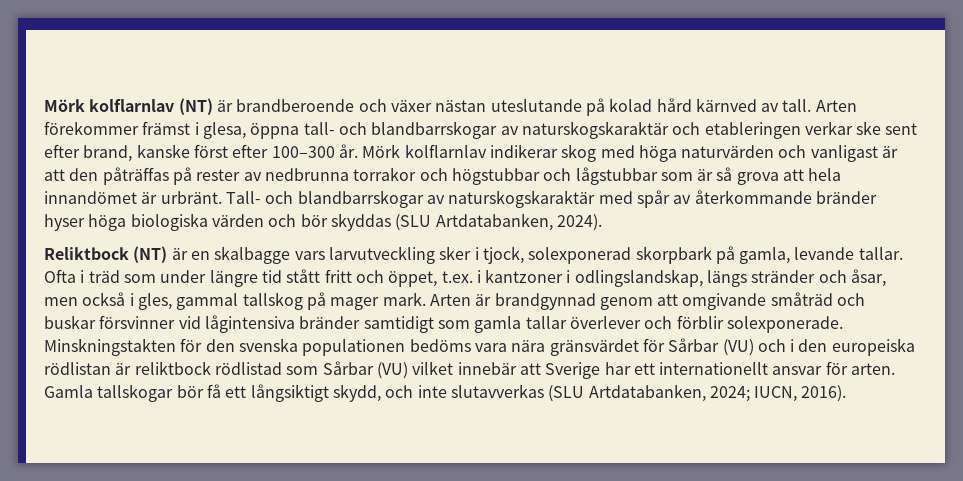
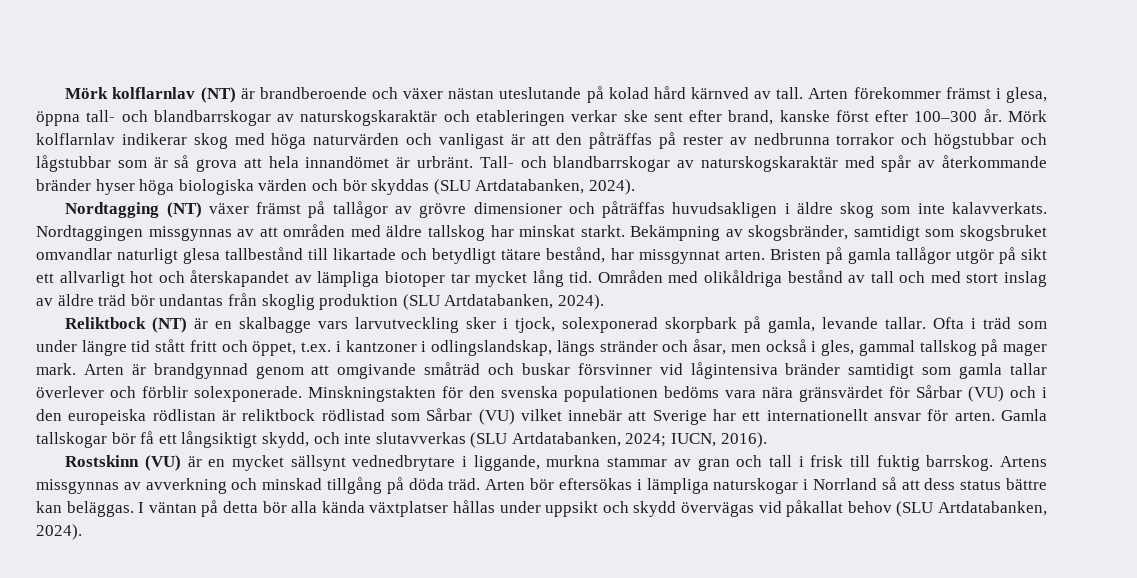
(602, 222) none -> [65,201,1047,218] [36,224,1047,241] [36,247,1047,264] [36,270,1047,287] [36,293,604,310] // Nordtagging (NT) växer främst på tallågor av grövre dimensioner och påträffas huvudsakligen i äldre skog som inte kalavverkats. Nordtaggingen missgynnas av att områden med äldre tallskog har minskat starkt. Bekämpning av skogsbränder, samtidigt som skogsbruket omvandlar naturligt glesa tallbestånd till likartade och betydligt tätare bestånd, har missgynnat arten. Bristen på gamla tallågor utgör på sikt ett allvarligt hot och återskapandet av lämpliga biotoper tar mycket lång tid. Områden med olikåldriga bestånd av tall och med stort inslag av äldre träd bör undantas från skoglig produktion (SLU Artdatabanken, 2024).
(847, 393) none -> [65,455,1047,471] [36,477,1048,494] [36,500,1048,517] [36,524,82,540] // Rostskinn (VU) är en mycket sällsynt vednedbrytare i liggande, murkna stammar av gran och tall i frisk till fuktig barrskog. Artens missgynnas av avverkning och minskad tillgång på döda träd. Arten bör eftersökas i lämpliga naturskogar i Norrland så att dess status bättre kan beläggas. I väntan på detta bör alla kända växtplatser hållas under uppsikt och skydd övervägas vid påkallat behov (SLU Artdatabanken, 2024).

